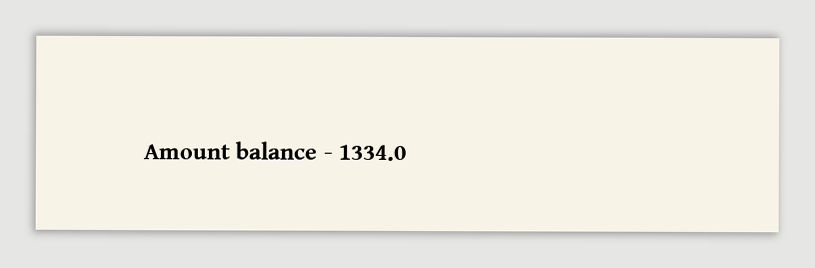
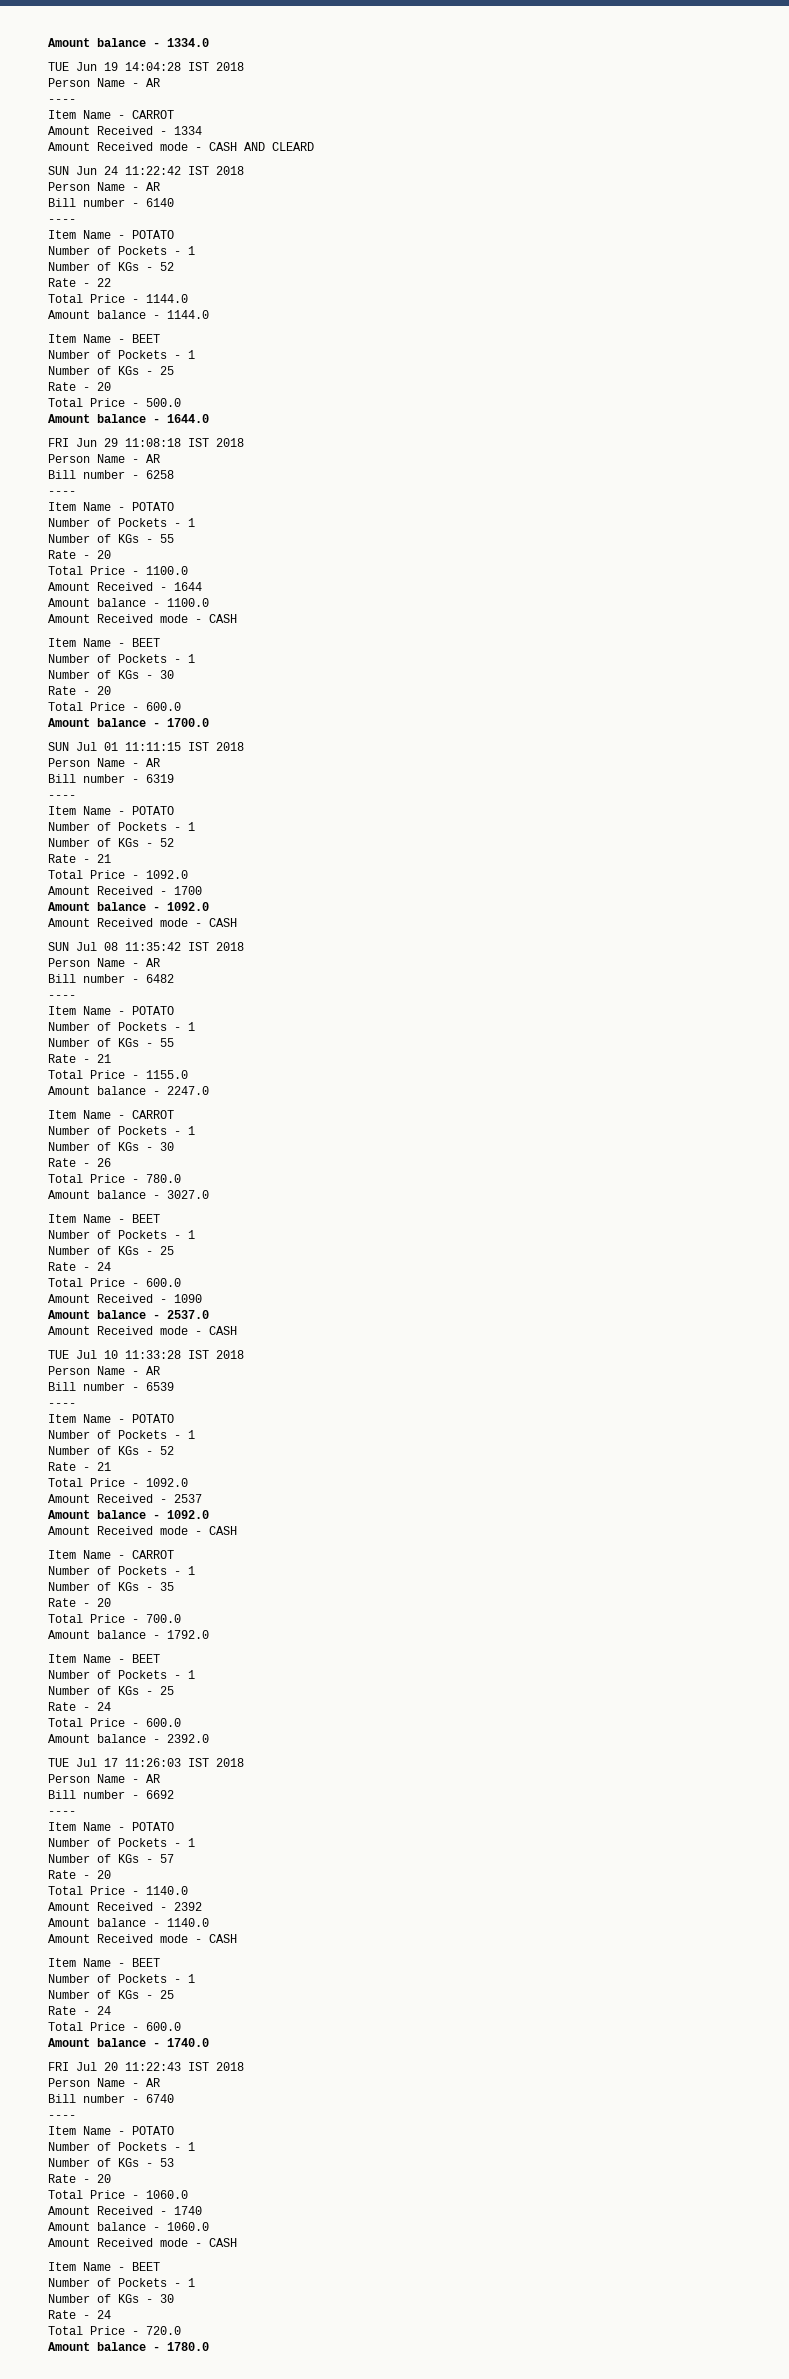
(407, 152) none -> [48,62,244,71] [48,78,160,87] [48,99,76,103] [48,110,174,119] [48,126,202,135] [48,142,314,151] [48,166,244,175] [48,182,160,191] [48,198,174,207] [48,219,76,223] [48,230,174,239] [48,246,195,255] [48,262,174,271] [48,278,111,287] [48,294,188,303] [48,310,209,319] [48,334,160,343] [48,350,195,359] [48,366,174,375] [48,382,111,391] [48,398,181,407] [48,414,209,423] [48,438,244,447] [48,454,160,463] [48,470,174,479] [48,491,76,495] [48,502,174,511] [48,518,195,527] [48,534,174,543] [48,550,111,559] [48,566,188,575] [48,582,202,591] [48,598,209,607] [48,614,237,623] [48,638,160,647] [48,654,195,663] [48,670,174,679] [48,686,111,695] [48,702,181,711] [48,718,209,727] [48,742,244,751] [48,758,160,767] [48,774,174,783] [48,795,76,799] [48,806,174,815] [48,822,195,831] [48,838,174,847] [48,854,111,863] [48,870,188,879] [48,886,202,895] [48,902,209,911] [48,918,237,927] [48,942,244,951] [48,958,160,967] [48,974,174,983] [48,995,76,999] [48,1006,174,1015] [48,1022,195,1031] [48,1038,174,1047] [48,1054,111,1063] [48,1070,188,1079] [48,1086,209,1095] [48,1110,174,1119] [48,1126,195,1135] [48,1142,174,1151] [48,1158,111,1167] [48,1174,181,1183] [48,1190,209,1199] [48,1214,160,1223] [48,1230,195,1239] [48,1246,174,1255] [48,1262,111,1271] [48,1278,181,1287] [48,1294,202,1303] [48,1310,209,1319] [48,1326,237,1335] [48,1350,244,1359] [48,1366,160,1375] [48,1382,174,1391] [48,1403,76,1407] [48,1414,174,1423] [48,1430,195,1439] [48,1446,174,1455] [48,1462,111,1471] [48,1478,188,1487] [48,1494,202,1503] [48,1510,209,1519] [48,1526,237,1535] [48,1550,174,1559] [48,1566,195,1575] [48,1582,174,1591] [48,1598,111,1607] [48,1614,181,1623] [48,1630,209,1639] [48,1654,160,1663] [48,1670,195,1679] [48,1686,174,1695] [48,1702,111,1711] [48,1718,181,1727] [48,1734,209,1743] [48,1758,244,1767] [48,1774,160,1783] [48,1790,174,1799] [48,1811,76,1815] [48,1822,174,1831] [48,1838,195,1847] [48,1854,174,1863] [48,1870,111,1879] [48,1886,188,1895] [48,1902,202,1911] [48,1918,209,1927] [48,1934,237,1943] [48,1958,160,1967] [48,1974,195,1983] [48,1990,174,1999] [48,2006,111,2015] [48,2022,181,2031] [48,2038,209,2047] [48,2062,244,2071] [48,2078,160,2087] [48,2094,174,2103] [48,2115,76,2119] [48,2126,174,2135] [48,2142,195,2151] [48,2158,174,2167] [48,2174,111,2183] [48,2190,188,2199] [48,2206,202,2215] [48,2222,209,2231] [48,2238,237,2247] [48,2262,160,2271] [48,2278,195,2287] [48,2294,174,2303] [48,2310,111,2319] [48,2326,181,2335] [48,2342,209,2351] // TUE Jun 19 14:04:28 IST 2018 // Person Name - AR // ---- // Item Name - CARROT // Amount Received - 1334 // Amount Received mode - CASH AND CLEARD // SUN Jun 24 11:22:42 IST 2018 // Person Name - AR // Bill number - 6140 // ---- // Item Name - POTATO // Number of Pockets - 1 // Number of KGs - 52 // Rate - 22 // Total Price - 1144.0 // Amount balance - 1144.0 // Item Name - BEET // Number of Pockets - 1 // Number of KGs - 25 // Rate - 20 // Total Price - 500.0 // Amount balance - 1644.0 // FRI Jun 29 11:08:18 IST 2018 // Person Name - AR // Bill number - 6258 // ---- // Item Name - POTATO // Number of Pockets - 1 // Number of KGs - 55 // Rate - 20 // Total Price - 1100.0 // Amount Received - 1644 // Amount balance - 1100.0 // Amount Received mode - CASH // Item Name - BEET // Number of Pockets - 1 // Number of KGs - 30 // Rate - 20 // Total Price - 600.0 // Amount balance - 1700.0 // SUN Jul 01 11:11:15 IST 2018 // Person Name - AR // Bill number - 6319 // ---- // Item Name - POTATO // Number of Pockets - 1 // Number of KGs - 52 // Rate - 21 // Total Price - 1092.0 // Amount Received - 1700 // Amount balance - 1092.0 // Amount Received mode - CASH // SUN Jul 08 11:35:42 IST 2018 // Person Name - AR // Bill number - 6482 // ---- // Item Name - POTATO // Number of Pockets - 1 // Number of KGs - 55 // Rate - 21 // Total Price - 1155.0 // Amount balance - 2247.0 // Item Name - CARROT // Number of Pockets - 1 // Number of KGs - 30 // Rate - 26 // Total Price - 780.0 // Amount balance - 3027.0 // Item Name - BEET // Number of Pockets - 1 // Number of KGs - 25 // Rate - 24 // Total Price - 600.0 // Amount Received - 1090 // Amount balance - 2537.0 // Amount Received mode - CASH // TUE Jul 10 11:33:28 IST 2018 // Person Name - AR // Bill number - 6539 // ---- // Item Name - POTATO // Number of Pockets - 1 // Number of KGs - 52 // Rate - 21 // Total Price - 1092.0 // Amount Received - 2537 // Amount balance - 1092.0 // Amount Received mode - CASH // Item Name - CARROT // Number of Pockets - 1 // Number of KGs - 35 // Rate - 20 // Total Price - 700.0 // Amount balance - 1792.0 // Item Name - BEET // Number of Pockets - 1 // Number of KGs - 25 // Rate - 24 // Total Price - 600.0 // Amount balance - 2392.0 // TUE Jul 17 11:26:03 IST 2018 // Person Name - AR // Bill number - 6692 // ---- // Item Name - POTATO // Number of Pockets - 1 // Number of KGs - 57 // Rate - 20 // Total Price - 1140.0 // Amount Received - 2392 // Amount balance - 1140.0 // Amount Received mode - CASH // Item Name - BEET // Number of Pockets - 1 // Number of KGs - 25 // Rate - 24 // Total Price - 600.0 // Amount balance - 1740.0 // FRI Jul 20 11:22:43 IST 2018 // Person Name - AR // Bill number - 6740 // ---- // Item Name - POTATO // Number of Pockets - 1 // Number of KGs - 53 // Rate - 20 // Total Price - 1060.0 // Amount Received - 1740 // Amount balance - 1060.0 // Amount Received mode - CASH // Item Name - BEET // Number of Pockets - 1 // Number of KGs - 30 // Rate - 24 // Total Price - 720.0 // Amount balance - 1780.0

